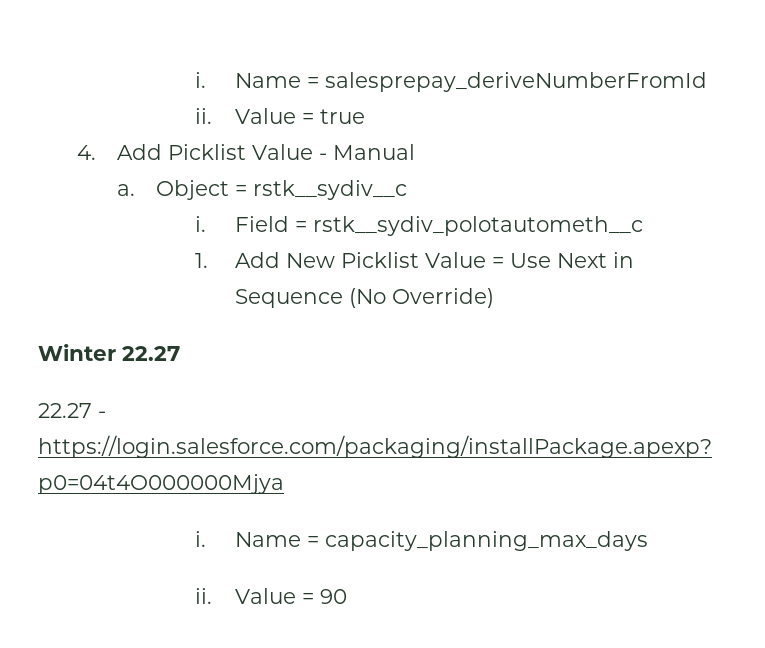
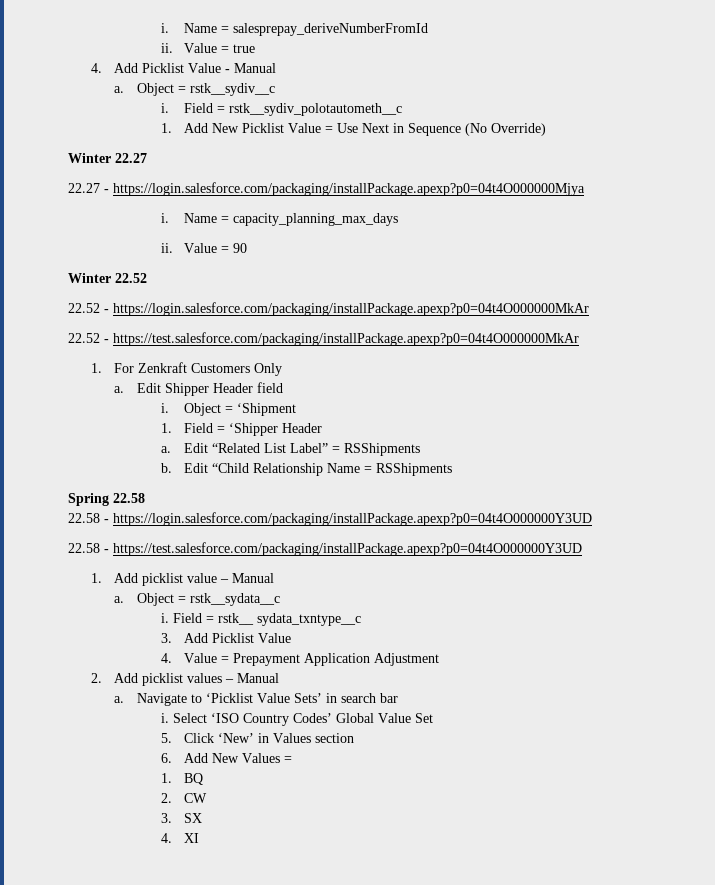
(347, 596) none -> [68,273,147,283] [68,302,589,316] [68,332,579,346] [91,362,283,376] [114,382,284,396] [160,403,296,416] [160,423,322,436] [160,443,420,456] [160,463,452,476] [68,493,145,506] [68,512,592,526] [68,542,582,556] [91,573,275,586] [114,593,281,606] [160,613,361,626] [160,633,291,643] [160,653,439,666] [91,673,280,686] [114,693,399,706] [160,713,433,726] [160,733,354,743] [160,753,292,763] [160,773,203,785] [160,793,207,803] [160,813,202,823] [160,833,199,843] // Winter 22.52 // 22.52 - https://login.salesforce.com/packaging/installPackage.apexp?p0=04t4O000000MkAr // 22.52 - https://test.salesforce.com/packaging/installPackage.apexp?p0=04t4O000000MkAr // 1. For Zenkraft Customers Only // a. Edit Shipper Header field // i. Object = ‘Shipment // 1. Field = ‘Shipper Header // a. Edit “Related List Label” = RSShipments // b. Edit “Child Relationship Name = RSShipments // Spring 22.58 // 22.58 - https://login.salesforce.com/packaging/installPackage.apexp?p0=04t4O000000Y3UD // 22.58 - https://test.salesforce.com/packaging/installPackage.apexp?p0=04t4O000000Y3UD // 1. Add picklist value – Manual // a. Object = rstk__sydata__c // i. Field = rstk__ sydata_txntype__c // 3. Add Picklist Value // 4. Value = Prepayment Application Adjustment // 2. Add picklist values – Manual // a. Navigate to ‘Picklist Value Sets’ in search bar // i. Select ‘ISO Country Codes’ Global Value Set // 5. Click ‘New’ in Values section // 6. Add New Values = // 1. BQ // 2. CW // 3. SX // 4. XI

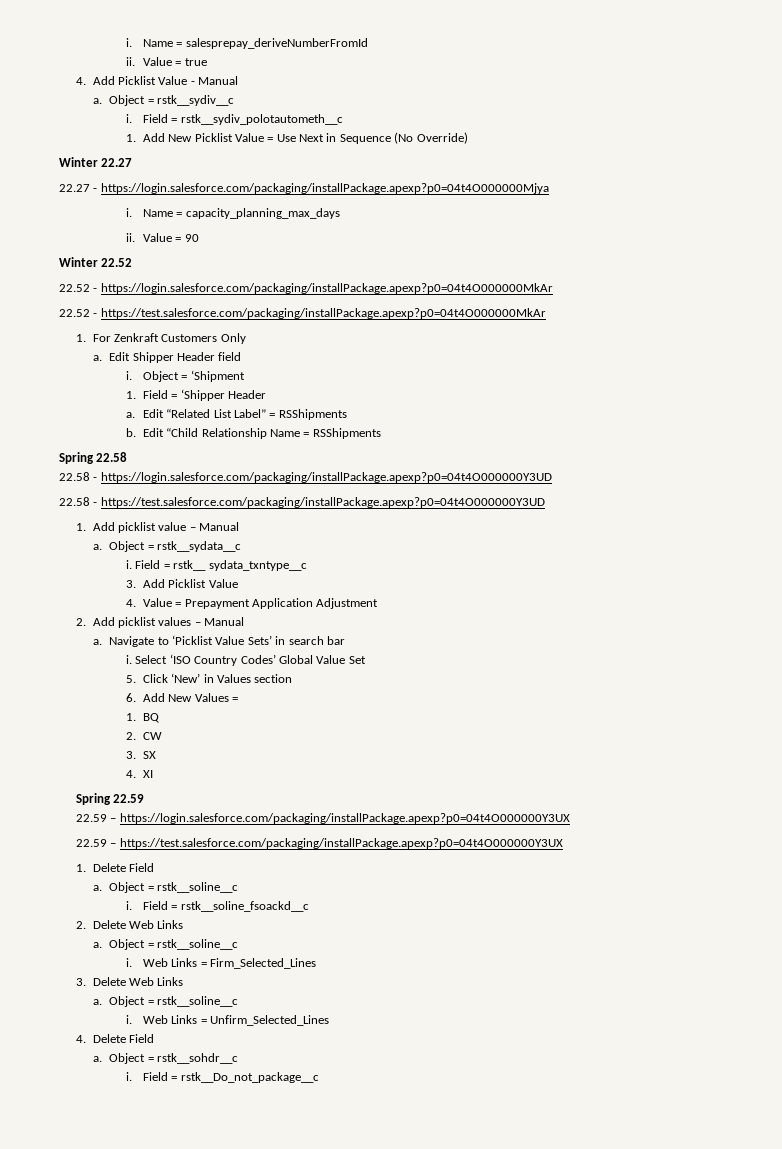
(199, 838) none -> [75,793,145,805] [75,813,570,824] [75,838,563,849] [75,863,154,872] [92,882,239,893] [126,901,309,912] [75,920,184,929] [92,939,239,950] [126,958,316,969] [75,977,184,986] [92,996,239,1007] [126,1015,329,1026] [75,1034,154,1043] [92,1053,239,1064] [126,1072,319,1083] // Spring 22.59 // 22.59 – https://login.salesforce.com/packaging/installPackage.apexp?p0=04t4O000000Y3UX // 22.59 – https://test.salesforce.com/packaging/installPackage.apexp?p0=04t4O000000Y3UX // 1. Delete Field // a. Object = rstk__soline__c // i. Field = rstk__soline_fsoackd__c // 2. Delete Web Links // a. Object = rstk__soline__c // i. Web Links = Firm_Selected_Lines // 3. Delete Web Links // a. Object = rstk__soline__c // i. Web Links = Unfirm_Selected_Lines // 4. Delete Field // a. Object = rstk__sohdr__c // i. Field = rstk__Do_not_package__c

